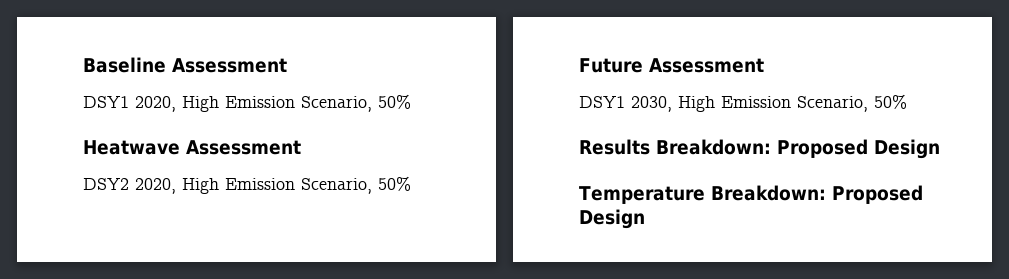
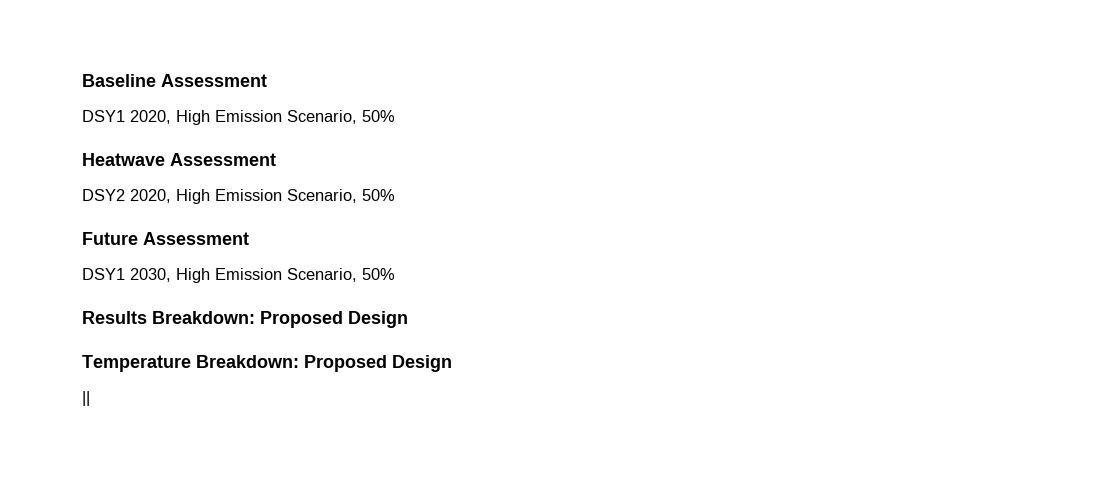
(645, 219) none -> [82,391,90,406] // ||

